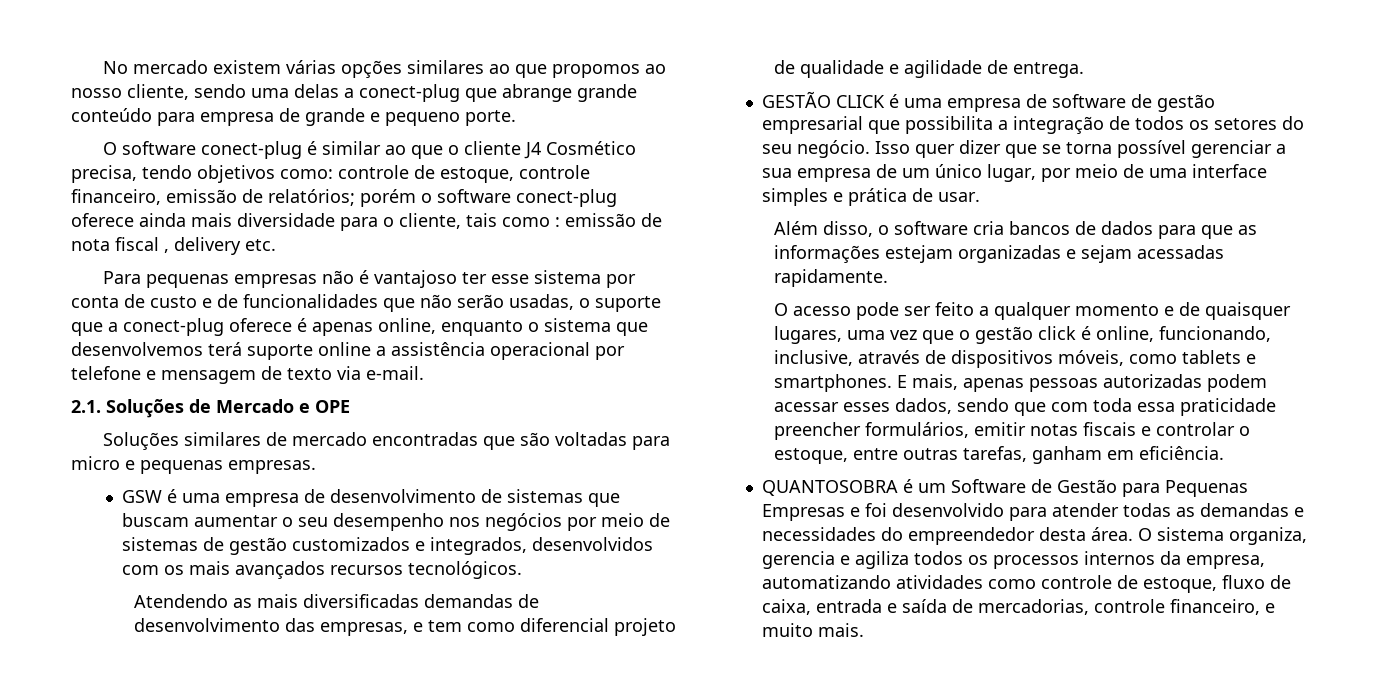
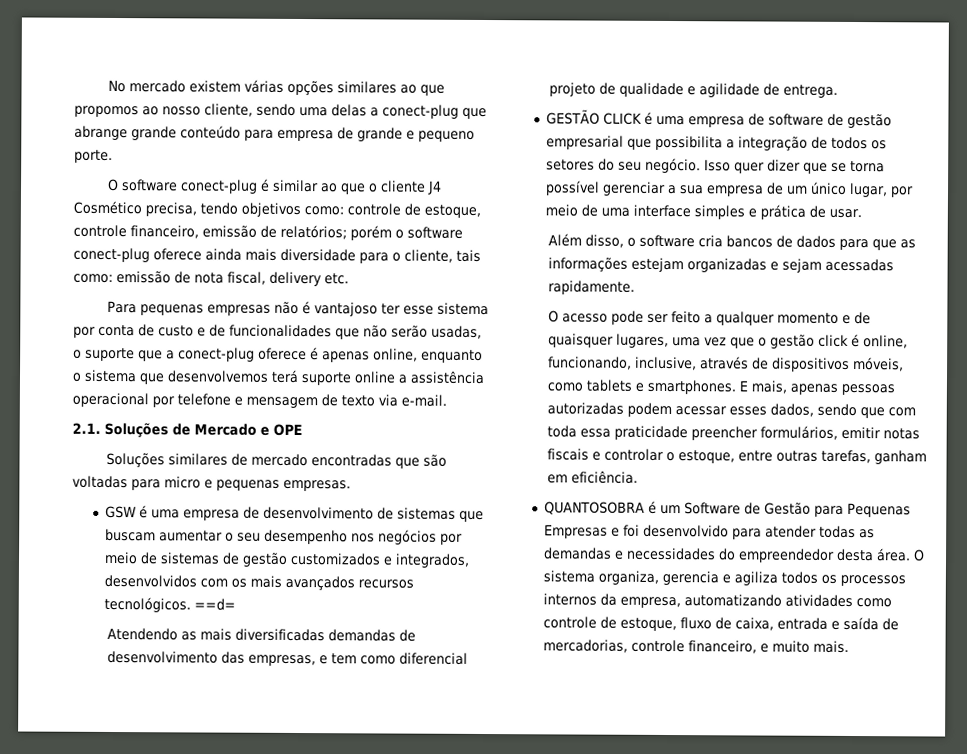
[502,217,560,227] como : -> [73,273,113,283] como:
[115,237,169,253] fiscal , -> [227,271,266,285] fiscal,
(523, 570) none -> [193,598,236,611] ==d=

